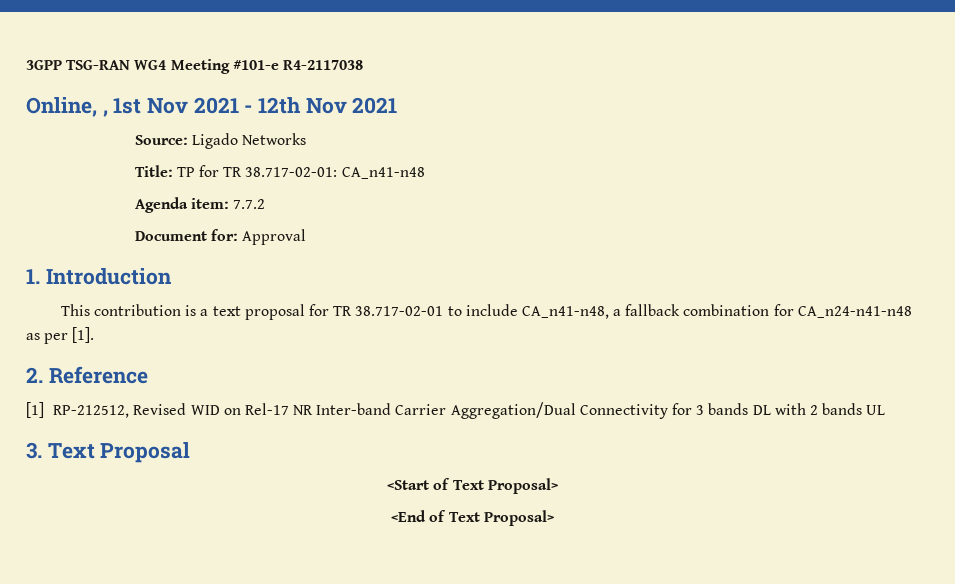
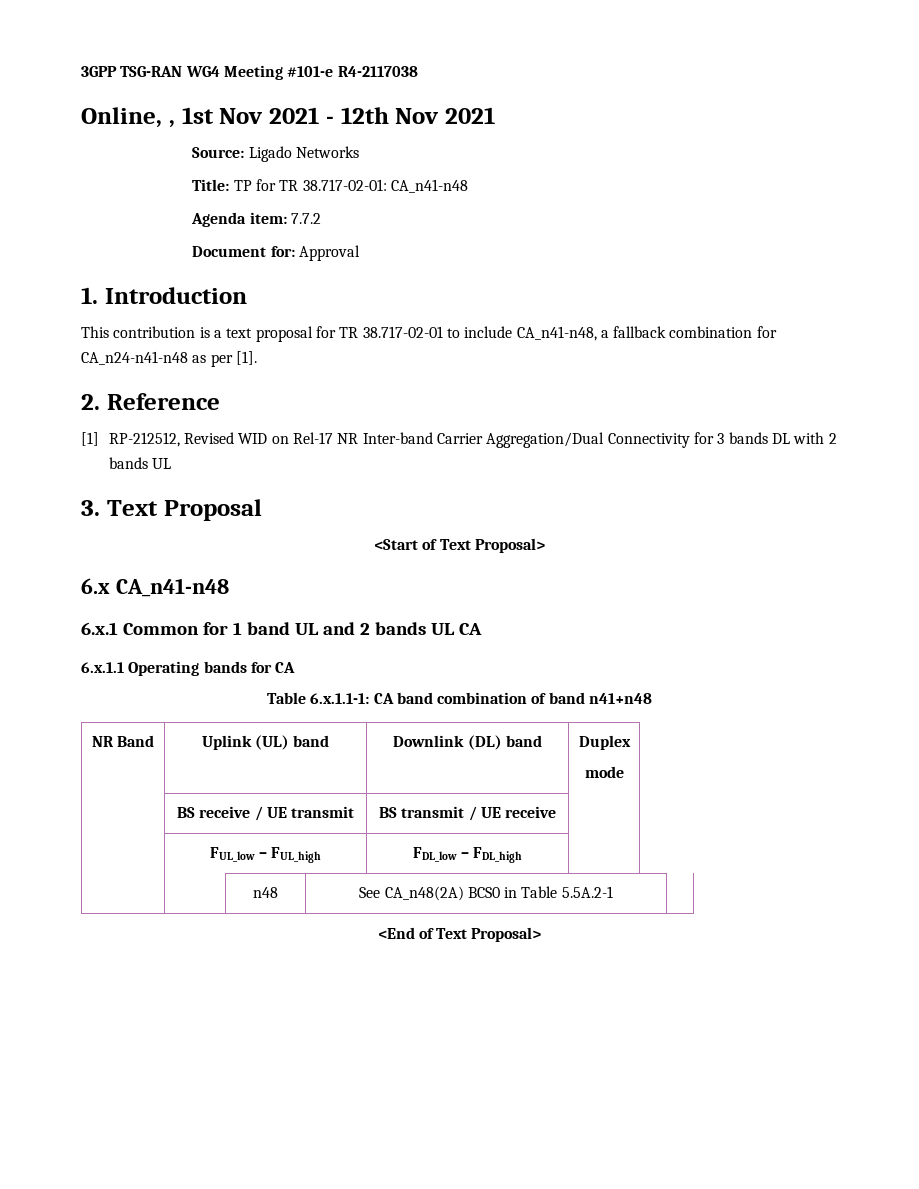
(558, 486) none -> [81,578,229,597] [81,622,482,635] [81,661,296,676] [266,692,653,704] [91,735,155,747] [201,735,330,750] [393,735,542,750] [578,735,631,750] [584,766,624,778] [176,806,355,821] [378,806,557,821] [209,847,322,863] [412,847,523,863] [253,887,278,898] [359,886,613,901] // 6.x CA_n41-n48 // 6.x.1 Common for 1 band UL and 2 bands UL CA // 6.x.1.1 Operating bands for CA // Table 6.x.1.1-1: CA band combination of band n41+n48 // NR Band | Uplink (UL) band | Downlink (DL) band | Duplex // mode // | BS receive / UE transmit | BS transmit / UE receive | // | FUL_low – FUL_high | FDL_low – FDL_high | // | | n48 | See CA_n48(2A) BCS0 in Table 5.5A.2-1 |

